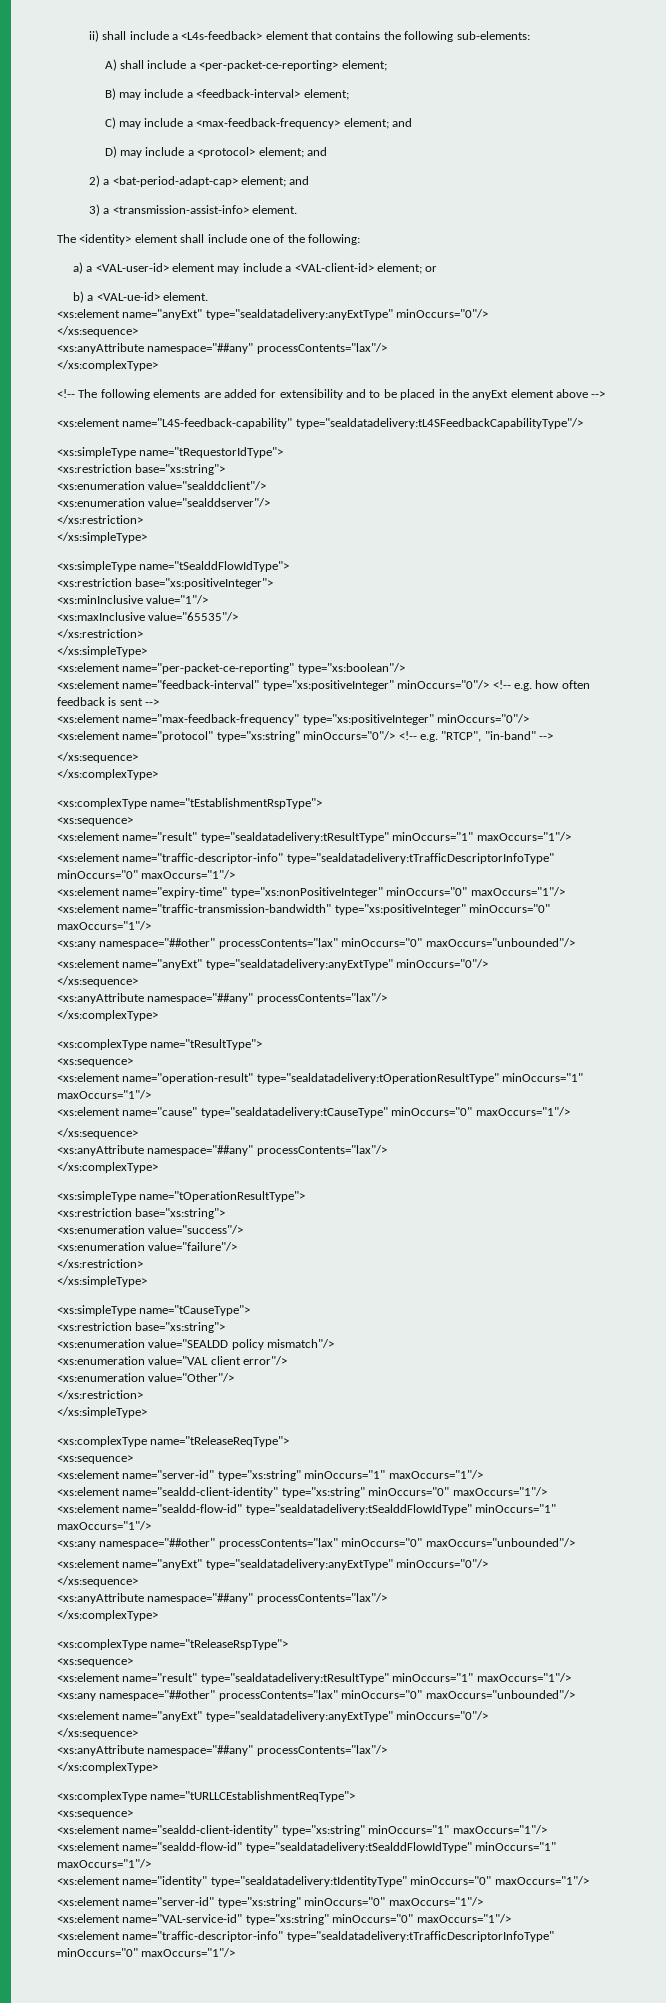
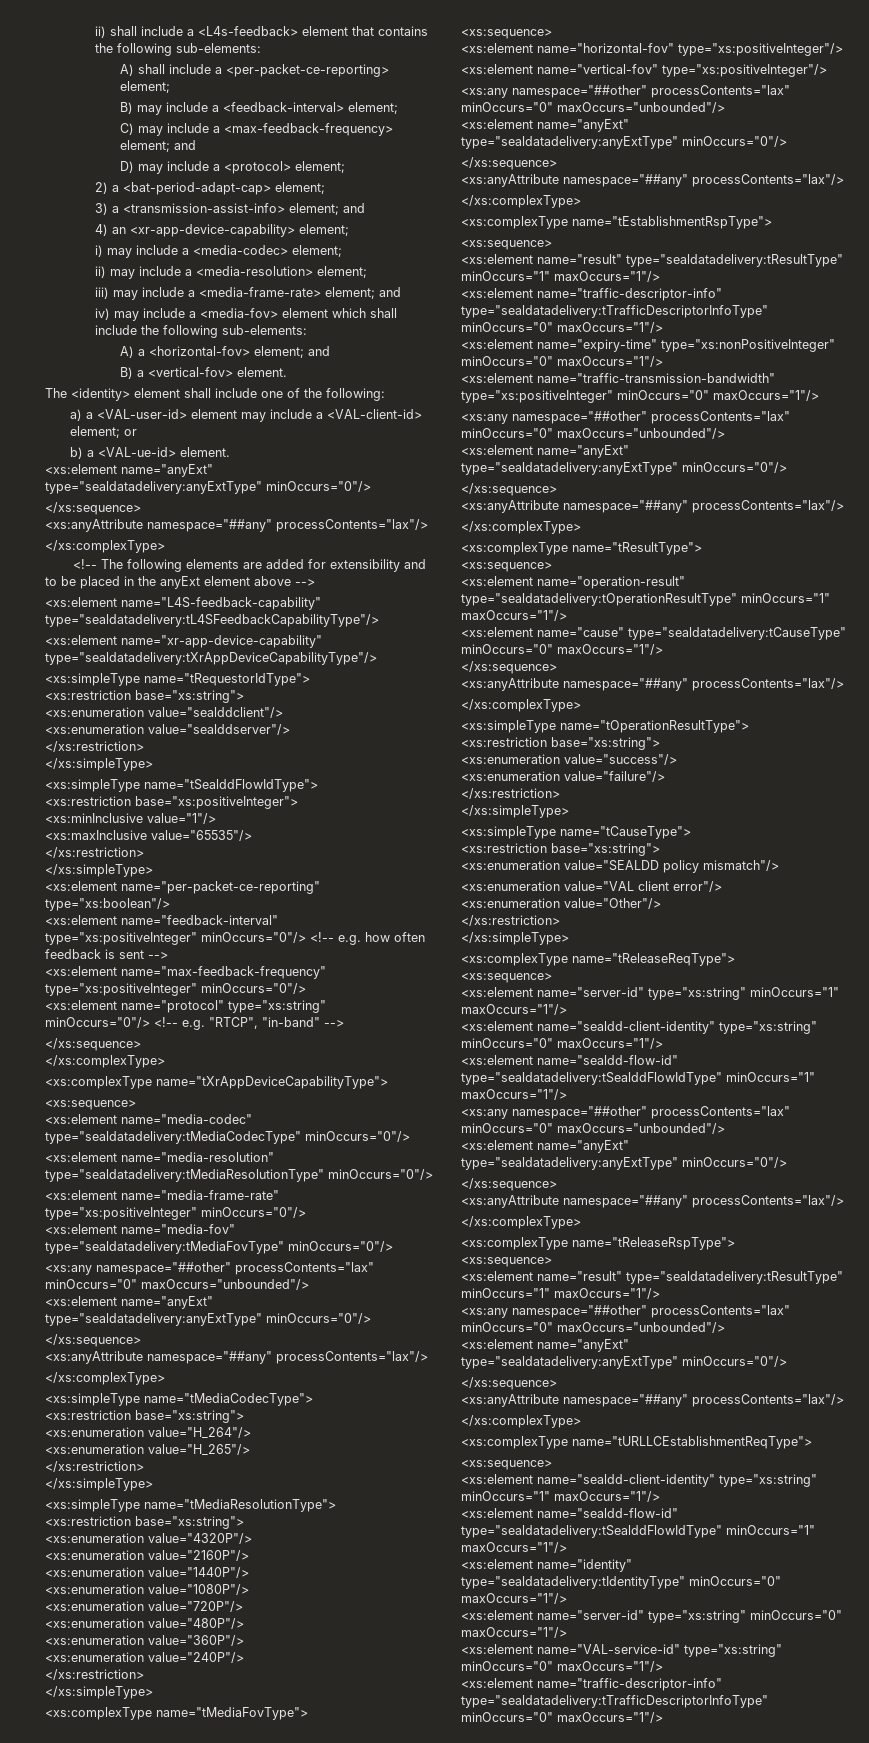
[306,147,327,156] and -> (345, 167) none
[289,176,310,185] and -> (325, 188) none
(249, 209) none -> [288,203,365,215] [94,224,349,237] [94,245,342,258] [94,266,367,279] [94,287,401,300] [94,308,397,321] [94,325,307,338] [119,346,330,358] [119,367,233,379] element; and // 4) an <xr-app-device-capability> element; // i) may include a <media-codec> element; // ii) may include a <media-resolution> element; // iii) may include a <media-frame-rate> element; and // iv) may include a <media-fov> element which shall include the following sub-elements: // A) a <horizontal-fov> element; and // B) a <vertical-fov>
(583, 423) none -> [45,635,322,648] [45,652,377,665] // <xs:element name="xr-app-device-capability" type="sealdatadelivery:tXrAppDeviceCapabilityType"/>
(158, 774) none -> [45,1076,388,1089] [45,1100,136,1110] [45,1114,252,1124] [45,1131,410,1144] [45,1152,274,1162] [45,1169,433,1182] [45,1190,279,1200] [45,1207,306,1220] [45,1224,235,1234] [45,1241,393,1254] [45,1262,374,1275] [45,1279,309,1290] [45,1296,213,1309] [45,1313,371,1326] [45,1334,141,1347] [45,1351,428,1364] [45,1372,165,1385] [45,1393,313,1406] [45,1410,244,1423] [45,1427,251,1439] [45,1444,250,1456] [45,1461,144,1472] [45,1478,153,1491] [45,1499,336,1512] [45,1516,244,1529] [45,1533,252,1544] [45,1550,249,1561] [45,1567,249,1578] [45,1584,249,1595] [45,1601,243,1612] [45,1618,244,1629] [45,1635,244,1646] [45,1652,244,1663] [45,1669,144,1680] [45,1686,153,1699] [45,1707,308,1720] [461,29,552,39] [461,43,843,56] [461,64,827,77] [461,85,790,98] [461,102,725,113] [461,119,629,132] [461,136,787,149] [461,157,557,170] [461,174,844,187] [461,195,581,208] // <xs:complexType name="tXrAppDeviceCapabilityType"> // <xs:sequence> // <xs:element name="media-codec" type="sealdatadelivery:tMediaCodecType" minOccurs="0"/> // <xs:element name="media-resolution" type="sealdatadelivery:tMediaResolutionType" minOccurs="0"/> // <xs:element name="media-frame-rate" type="xs:positiveInteger" minOccurs="0"/> // <xs:element name="media-fov" type="sealdatadelivery:tMediaFovType" minOccurs="0"/> // <xs:any namespace="##other" processContents="lax" minOccurs="0" maxOccurs="unbounded"/> // <xs:element name="anyExt" type="sealdatadelivery:anyExtType" minOccurs="0"/> // </xs:sequence> // <xs:anyAttribute namespace="##any" processContents="lax"/> // </xs:complexType> // <xs:simpleType name="tMediaCodecType"> // <xs:restriction base="xs:string"> // <xs:enumeration value="H_264"/> // <xs:enumeration value="H_265"/> // </xs:restriction> // </xs:simpleType> // <xs:simpleType name="tMediaResolutionType"> // <xs:restriction base="xs:string"> // <xs:enumeration value="4320P"/> // <xs:enumeration value="2160P"/> // <xs:enumeration value="1440P"/> // <xs:enumeration value="1080P"/> // <xs:enumeration value="720P"/> // <xs:enumeration value="480P"/> // <xs:enumeration value="360P"/> // <xs:enumeration value="240P"/> // </xs:restriction> // </xs:simpleType> // <xs:complexType name="tMediaFovType"> // <xs:sequence> // <xs:element name="horizontal-fov" type="xs:positiveInteger"/> // <xs:element name="vertical-fov" type="xs:positiveInteger"/> // <xs:any namespace="##other" processContents="lax" minOccurs="0" maxOccurs="unbounded"/> // <xs:element name="anyExt" type="sealdatadelivery:anyExtType" minOccurs="0"/> // </xs:sequence> // <xs:anyAttribute namespace="##any" processContents="lax"/> // </xs:complexType>

